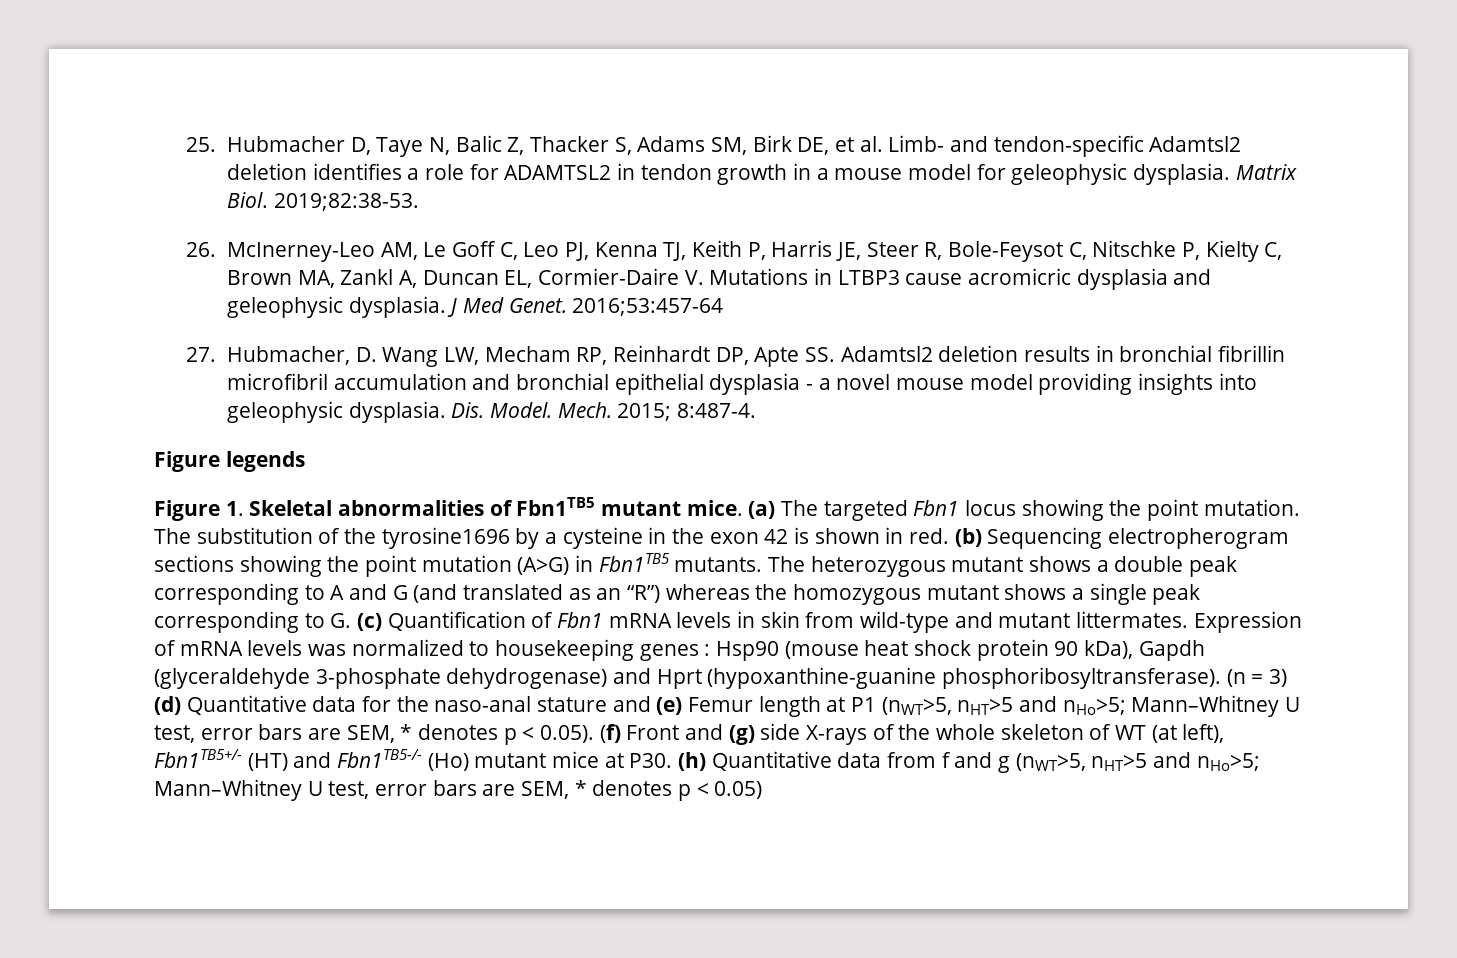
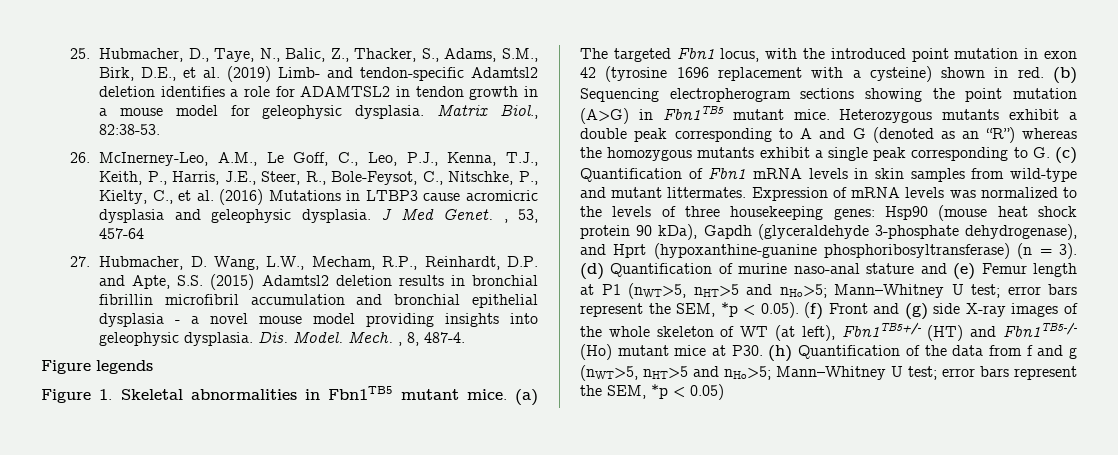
[226,135,883,157] Hubmacher D, Taye N, Balic Z, Thacker S, Adams SM, Birk DE, et al. -> [99,48,539,62] [99,66,272,82] Hubmacher, D., Taye, N., Balic, Z., Thacker, S., Adams, S.M., Birk, D.E., et al. (2019)
[226,192,419,211] Biol. 2019;82:38-53. -> [500,104,538,119] [99,124,161,135] Biol., 82:38-53.
[226,240,1283,262] [226,268,704,288] McInerney-Leo AM, Le Goff C, Leo PJ, Kenna TJ, Keith P, Harris JE, Steer R, Bole-Feysot C, Nitschke P, Kielty C, Brown MA, Zankl A, Duncan EL, Cormier-Daire V. -> [99,152,538,166] [99,171,539,185] [99,189,264,205] McInerney-Leo, A.M., Le Goff, C., Leo, P.J., Kenna, T.J., Keith, P., Harris, J.E., Steer, R., Bole-Feysot, C., Nitschke, P., Kielty, C., et al. (2016)
[572,298,724,316] 2016;53:457-64 -> [503,209,538,223] [99,228,145,239] , 53, 457-64
[382,345,835,367] Wang LW, Mecham RP, Reinhardt DP, Apte SS. -> [213,256,538,270] [99,274,255,290] Wang, L.W., Mecham, R.P., Reinhardt, D.P. and Apte, S.S. (2015)
[617,403,756,421] 2015; 8:487-4. -> [398,332,466,346] , 8, 487-4.
[489,500,513,516] of -> [305,389,320,400] in
[965,499,1300,521] [154,527,810,549] locus showing the point mutation. The substitution of the tyrosine1696 by a cysteine in the exon 42 is -> [720,48,1077,62] [580,66,932,82] locus, with the introduced point mutation in exon 42 (tyrosine 1696 replacement with a cysteine)
[674,556,1092,577] mutants. The heterozygous mutant shows -> [732,109,1060,123] mutant mice. Heterozygous mutants exhibit
[413,584,564,603] (and translated -> [872,127,934,143] (denoted
[926,584,1067,600] mutant shows -> [697,147,810,158] mutants exhibit
(800, 619) none -> [910,168,965,182] samples
[495,639,711,661] housekeeping genes : -> [580,206,875,220] the levels of three housekeeping genes:
[446,668,608,689] dehydrogenase) -> [965,224,1077,240] dehydrogenase),
[942,667,1222,689] phosphoribosyltransferase). -> [824,243,1010,259] phosphoribosyltransferase)
[1269,669,1288,687] [154,695,429,715] 3) (d) Quantitative data for the -> [1059,243,1077,259] [580,263,788,280] 3). (d) Quantification of murine
[154,724,517,745] test, error bars are SEM, * denotes p -> [971,284,1077,298] [580,302,738,317] test; error bars represent the SEM, *p
[806,725,868,745] X-rays -> [965,303,1059,317] X-ray images
[711,751,832,771] Quantitative -> [798,345,947,359] Quantification of the
[328,780,692,801] test, error bars are SEM, * denotes p -> [908,366,1077,380] [580,384,668,399] test; error bars represent the SEM, *p

